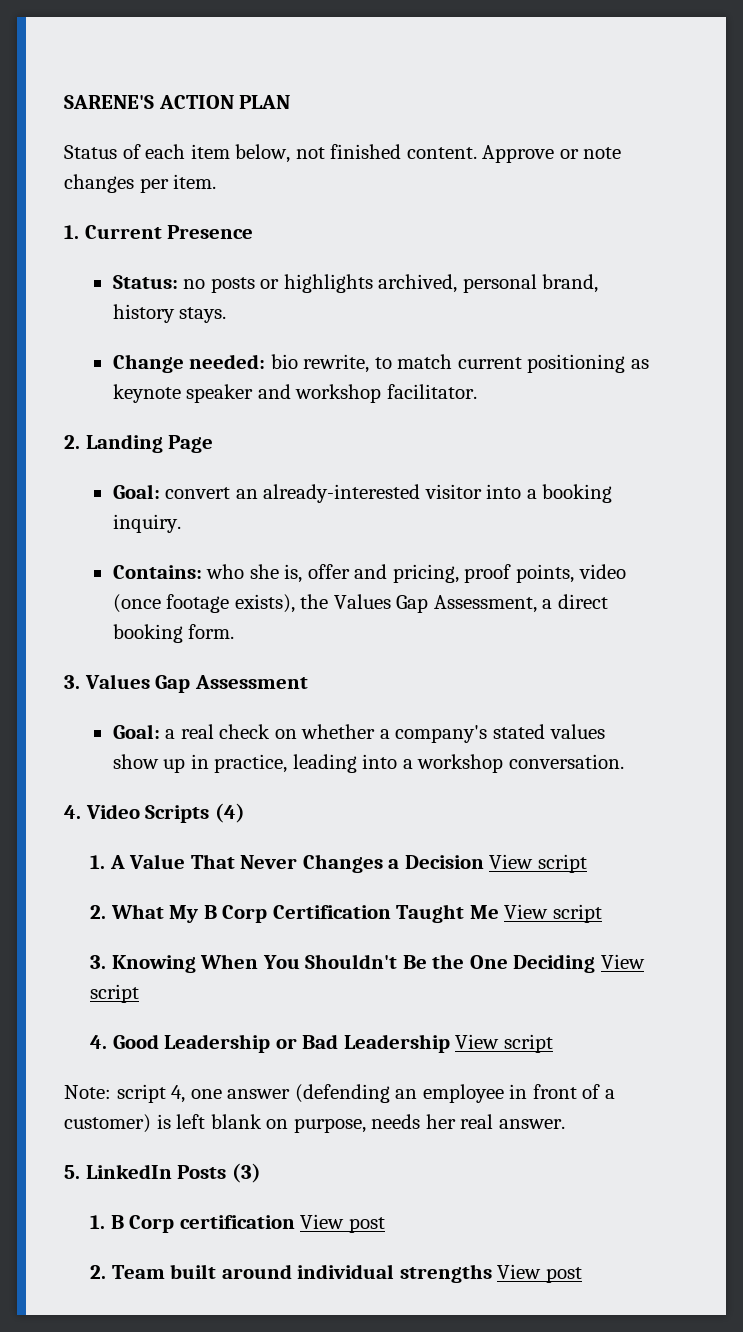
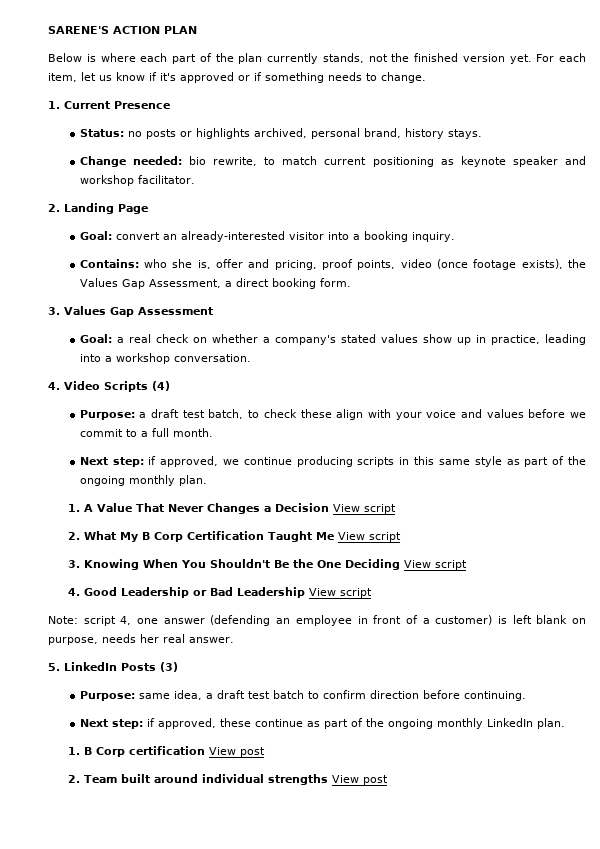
[64,144,622,163] [64,174,217,193] Status of each item below, not finished content. Approve or note changes per item. -> [48,53,586,64] [48,72,426,83] Below is where each part of the plan currently stands, not the finished version yet. For each item, let us know if it's approved or if something needs to change.
(245, 813) none -> [79,409,587,420] [79,428,213,437] [79,456,586,467] [79,475,207,486] // Purpose: a draft test batch, to check these align with your voice and values before we commit to a full month. // Next step: if approved, we continue producing scripts in this same style as part of the ongoing monthly plan.
(261, 1173) none -> [79,690,526,701] [79,718,565,729] // Purpose: same idea, a draft test batch to confirm direction before continuing. // Next step: if approved, these continue as part of the ongoing monthly LinkedIn plan.

